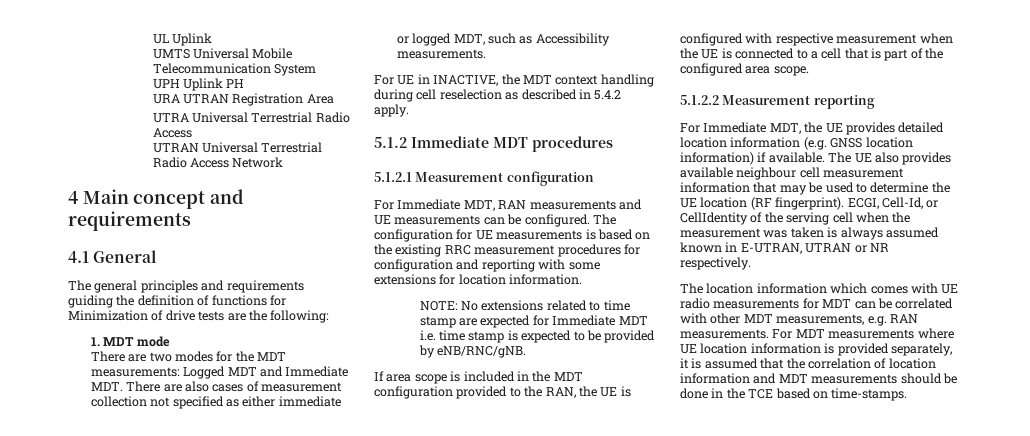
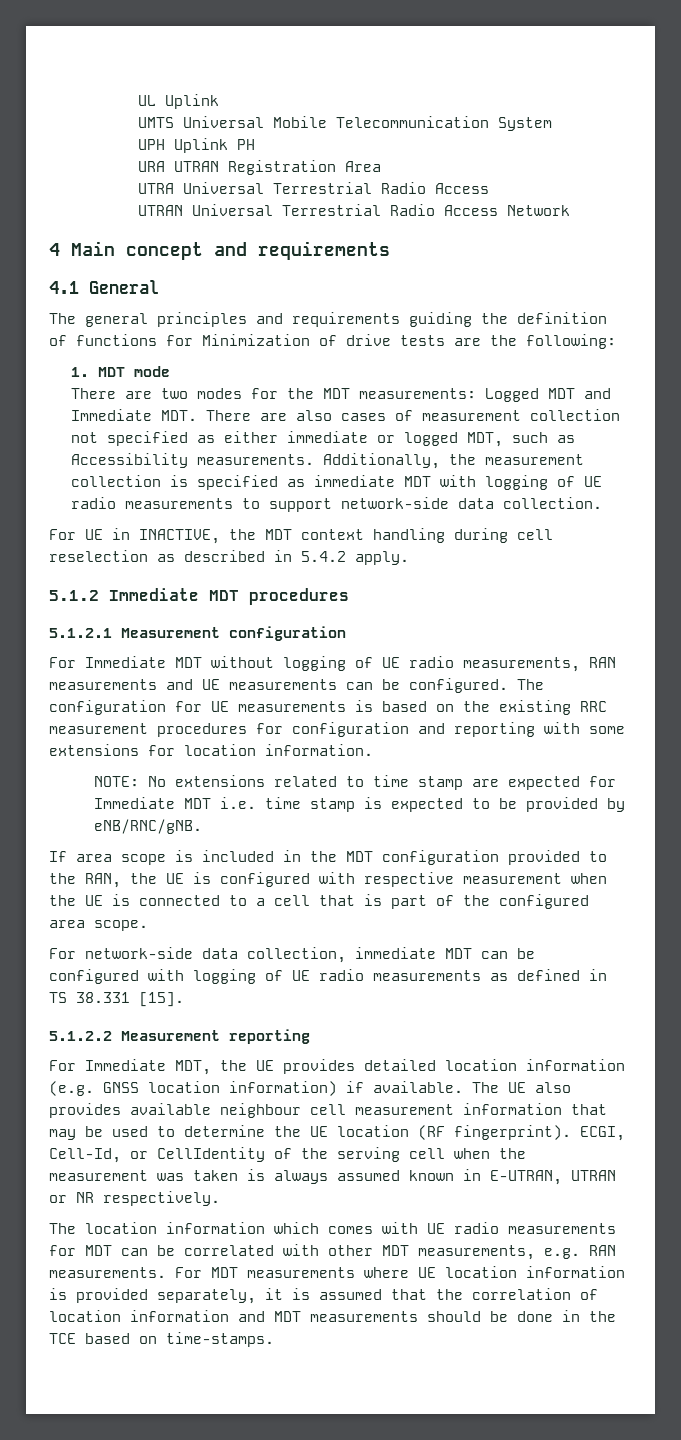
(486, 54) none -> [323,453,585,469] [71,475,603,490] [71,497,603,512] Additionally, the measurement collection is specified as immediate MDT with logging of UE radio measurements to support network-side data collection.
[463,200,495,211] MDT, -> [175,656,580,672] MDT without logging of UE radio measurements,
(809, 71) none -> [49,947,535,963] [49,969,607,984] [49,992,184,1007] // For network-side data collection, immediate MDT can be configured with logging of UE radio measurements as defined in TS 38.331 [15].

